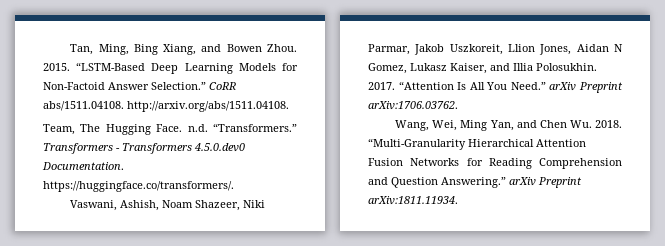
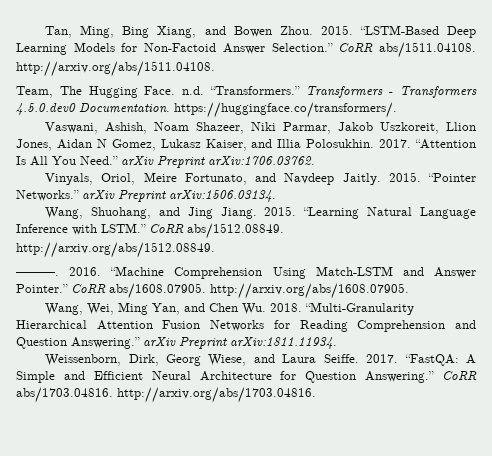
(458, 105) none -> [45,172,476,185] [16,190,276,202] [45,206,476,219] [16,223,284,239] [16,242,215,258] [16,266,477,279] [16,283,409,299] // Vinyals, Oriol, Meire Fortunato, and Navdeep Jaitly. 2015. “Pointer Networks.” arXiv Preprint arXiv:1506.03134. // Wang, Shuohang, and Jing Jiang. 2015. “Learning Natural Language Inference with LSTM.” CoRR abs/1512.08849. http://arxiv.org/abs/1512.08849. // ———. 2016. “Machine Comprehension Using Match-LSTM and Answer Pointer.” CoRR abs/1608.07905. http://arxiv.org/abs/1608.07905.
(458, 200) none -> [45,354,477,366] [16,371,477,383] [16,387,316,403] // Weissenborn, Dirk, Georg Wiese, and Laura Seiffe. 2017. “FastQA: A Simple and Efficient Neural Architecture for Question Answering.” CoRR abs/1703.04816. http://arxiv.org/abs/1703.04816.

